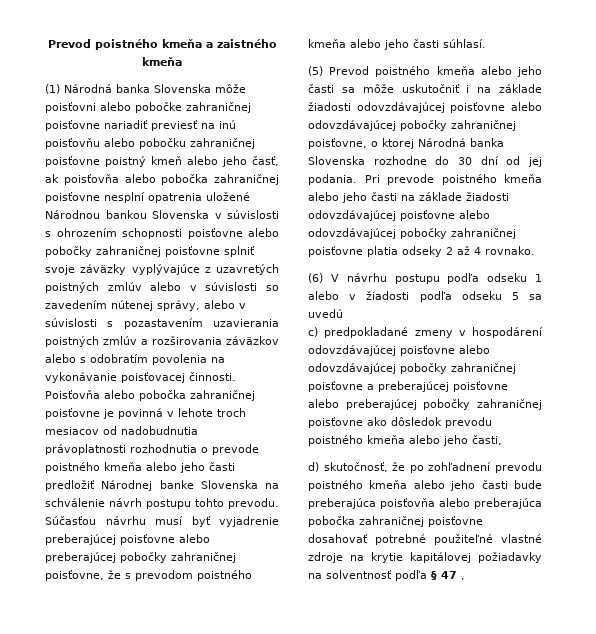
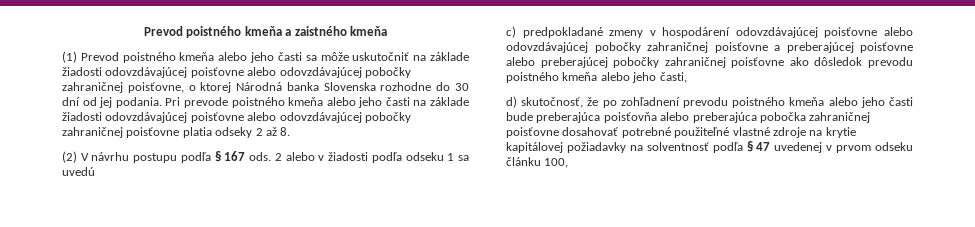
[64,84,246,93] [45,102,251,113] [45,120,236,131] [45,138,255,149] [45,156,279,167] [45,174,279,185] [45,192,250,203] [45,210,279,219] [45,228,279,239] [45,246,255,257] [45,264,279,275] [45,282,279,293] [45,300,246,311] [45,318,279,329] [45,336,279,347] [45,354,225,365] [45,372,236,383] [45,390,255,401] [45,408,246,419] [45,426,198,435] [45,444,259,455] [45,462,235,473] [45,480,279,491] [45,498,279,509] [45,516,279,527] [45,534,210,545] [45,552,236,563] [45,570,252,581] [308,39,486,50] [308,66,323,76] Národná banka Slovenska môže poisťovni alebo pobočke zahraničnej poisťovne nariadiť previesť na inú poisťovňu alebo pobočku zahraničnej poisťovne poistný kmeň alebo jeho časť, ak poisťovňa alebo pobočka zahraničnej poisťovne nesplní opatrenia uložené Národnou bankou Slovenska v súvislosti s ohrozením schopnosti poisťovne alebo pobočky zahraničnej poisťovne splniť svoje záväzky vyplývajúce z uzavretých poistných zmlúv alebo v súvislosti so zavedením nútenej správy, alebo v súvislosti s pozastavením uzavierania poistných zmlúv a rozširovania záväzkov alebo s odobratím povolenia na vykonávanie poisťovacej činnosti. Poisťovňa alebo pobočka zahraničnej poisťovne je povinná v lehote troch mesiacov od nadobudnutia právoplatnosti rozhodnutia o prevode poistného kmeňa alebo jeho časti predložiť Národnej banke Slovenska na schválenie návrh postupu tohto prevodu. Súčasťou návrhu musí byť vyjadrenie preberajúcej poisťovne alebo preberajúcej pobočky zahraničnej poisťovne, že s prevodom poistného kmeňa alebo jeho časti súhlasí. // (5) -> (77, 57) none
[466,85,470,93] i -> (410, 56) none
[474,246,535,255] [308,273,323,283] 4 rovnako. // (6) -> [280,127,291,136] [62,151,77,163] 8. // (2)
[487,273,542,282] odseku 1 -> [214,151,282,162] § 167 ods. 2
[511,292,519,300] 5 -> [447,153,455,161] 1
[461,578,465,580] , -> [774,142,913,153] [506,157,569,168] uvedenej v prvom odseku článku 100,

